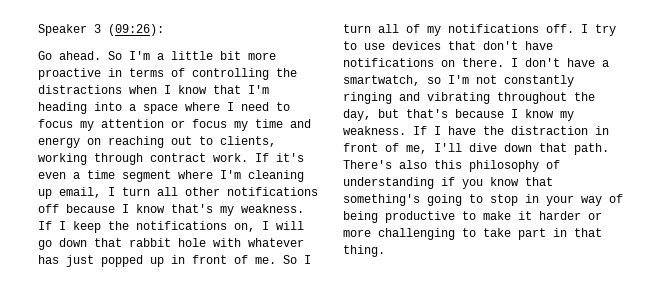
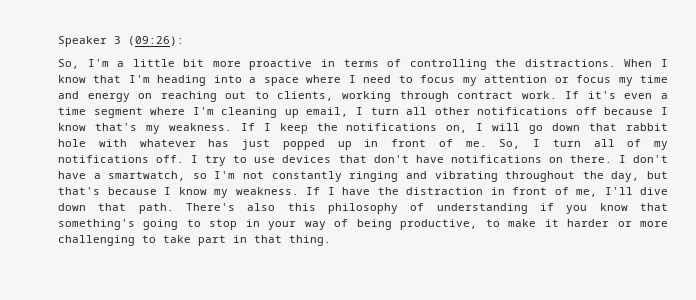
[38,51,122,60] Go ahead. So -> [58,59,79,69] So,
[38,85,157,94] distractions when -> [524,59,653,67] distractions. When
[283,255,297,264] So -> [499,139,521,149] So,
[385,211,455,223] productive -> [400,219,478,230] productive,

